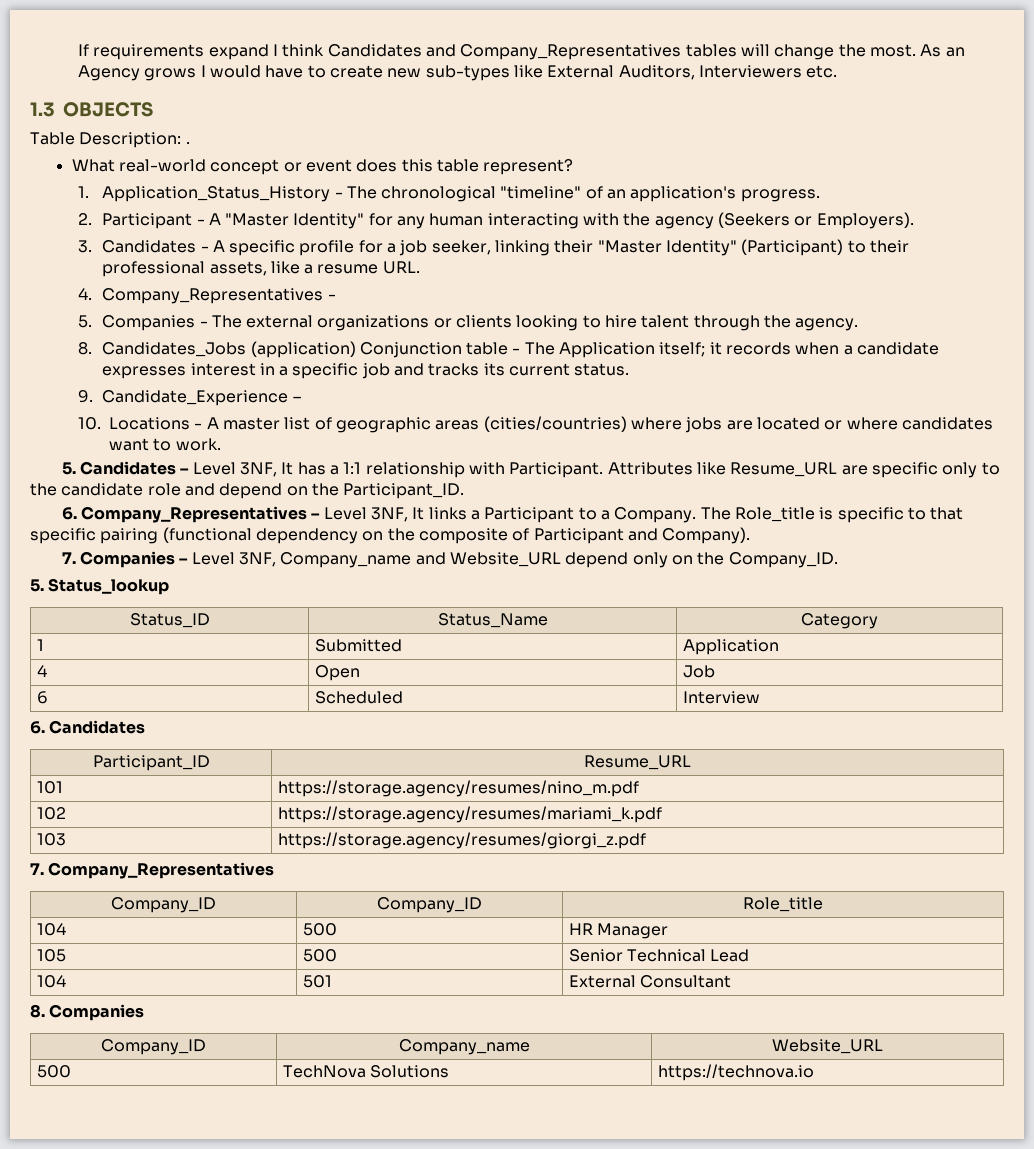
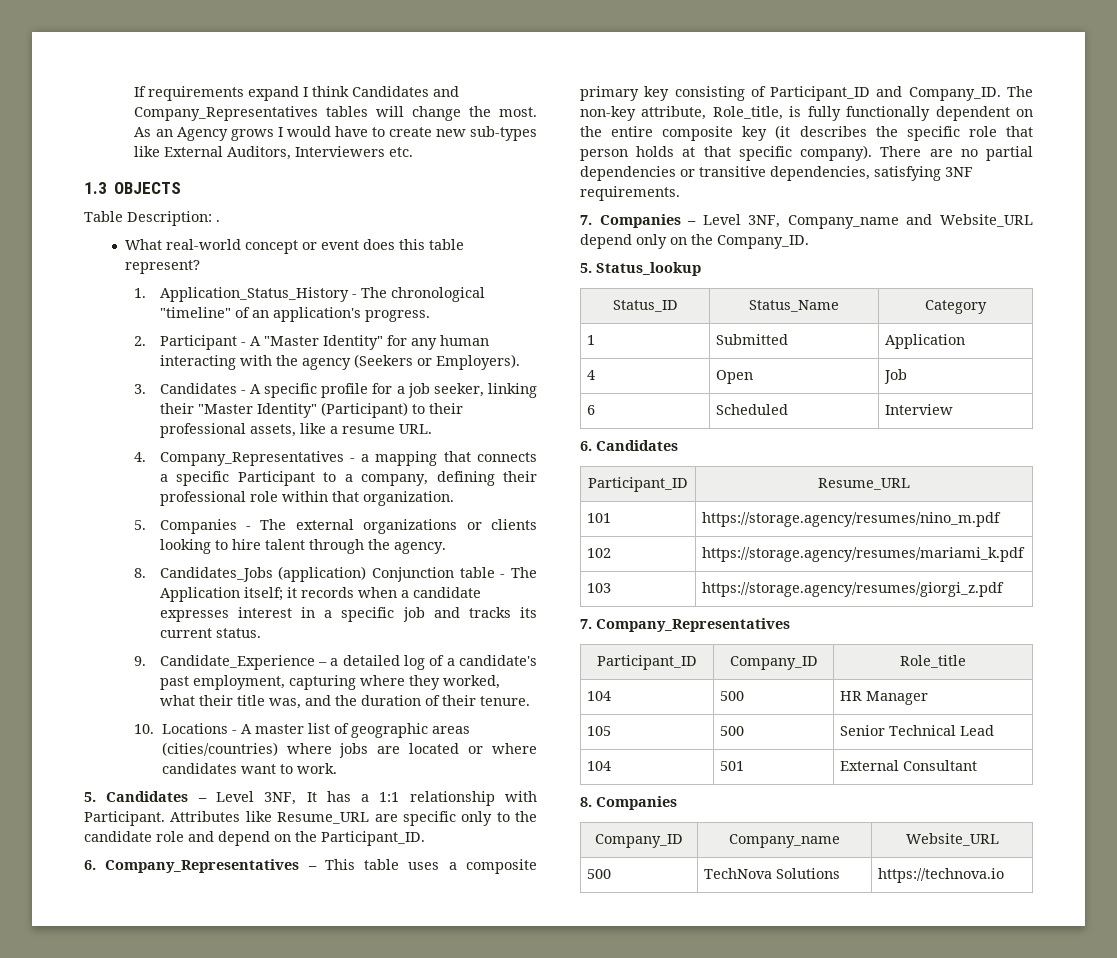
(336, 297) none -> [361,451,538,466] [159,471,537,486] [159,491,454,506] a mapping that connects a specific Participant to a company, defining their professional role within that organization.
(301, 399) none -> [330,655,537,670] [159,675,500,690] [159,695,530,709] a detailed log of a candidate's past employment, capturing where they worked, what their title was, and the duration of their tenure.
[323,507,964,523] [30,527,751,544] Level 3NF, It links a Participant to a Company. The Role_title is specific to that specific pairing (functional dependency on the composite of Participant and Company). -> [324,859,537,874] [580,86,1033,101] [580,106,1033,121] [580,125,1033,141] [580,145,1033,161] [580,166,973,181] [580,186,680,201] This table uses a composite primary key consisting of Participant_ID and Company_ID. The non-key attribute, Role_title, is fully functionally dependent on the entire composite key (it describes the specific role that person holds at that specific company). There are no partial dependencies or transitive dependencies, satisfying 3NF requirements.
[111,897,216,913] Company_ID -> [597,655,697,670] Participant_ID

